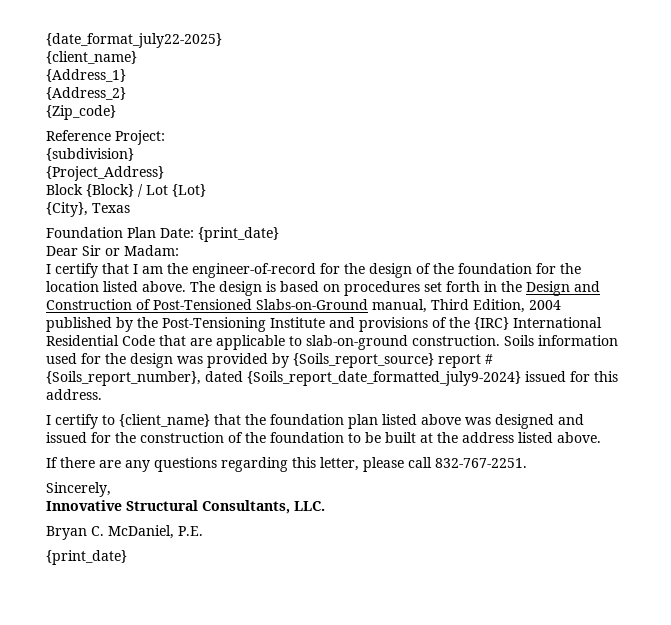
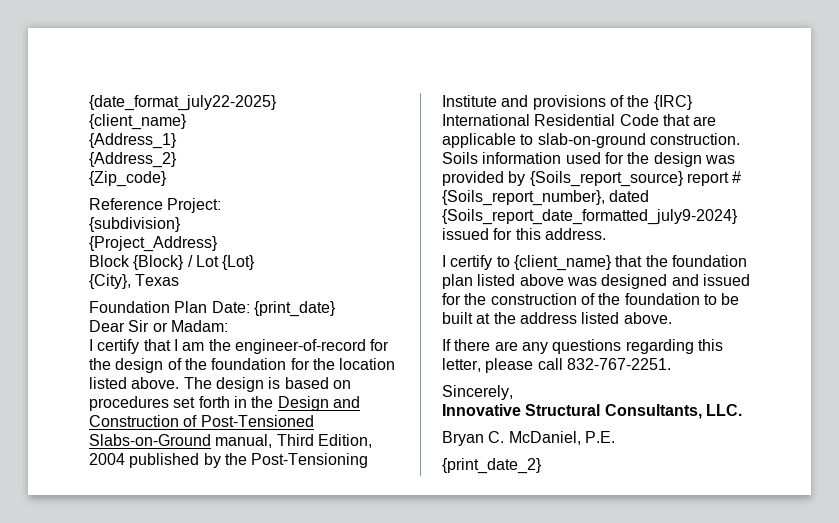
[46,550,127,565] {print_date} -> [442,458,542,474] {print_date_2}

